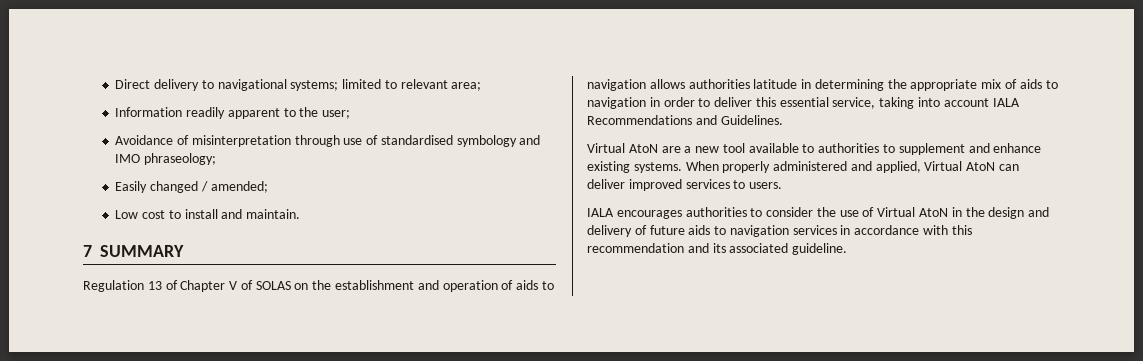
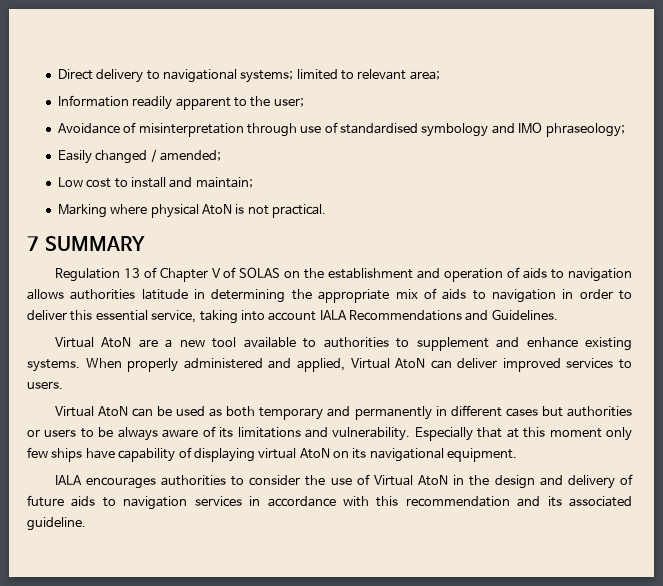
[246,209,301,219] maintain. -> [195,177,253,188] [57,204,326,218] maintain; // Marking where physical AtoN is not practical.
(783, 185) none -> [54,405,632,420] [27,426,632,441] [27,447,518,462] // Virtual AtoN can be used as both temporary and permanently in different cases but authorities or users to be always aware of its limitations and vulnerability. Especially that at this moment only few ships have capability of displaying virtual AtoN on its navigational equipment.

